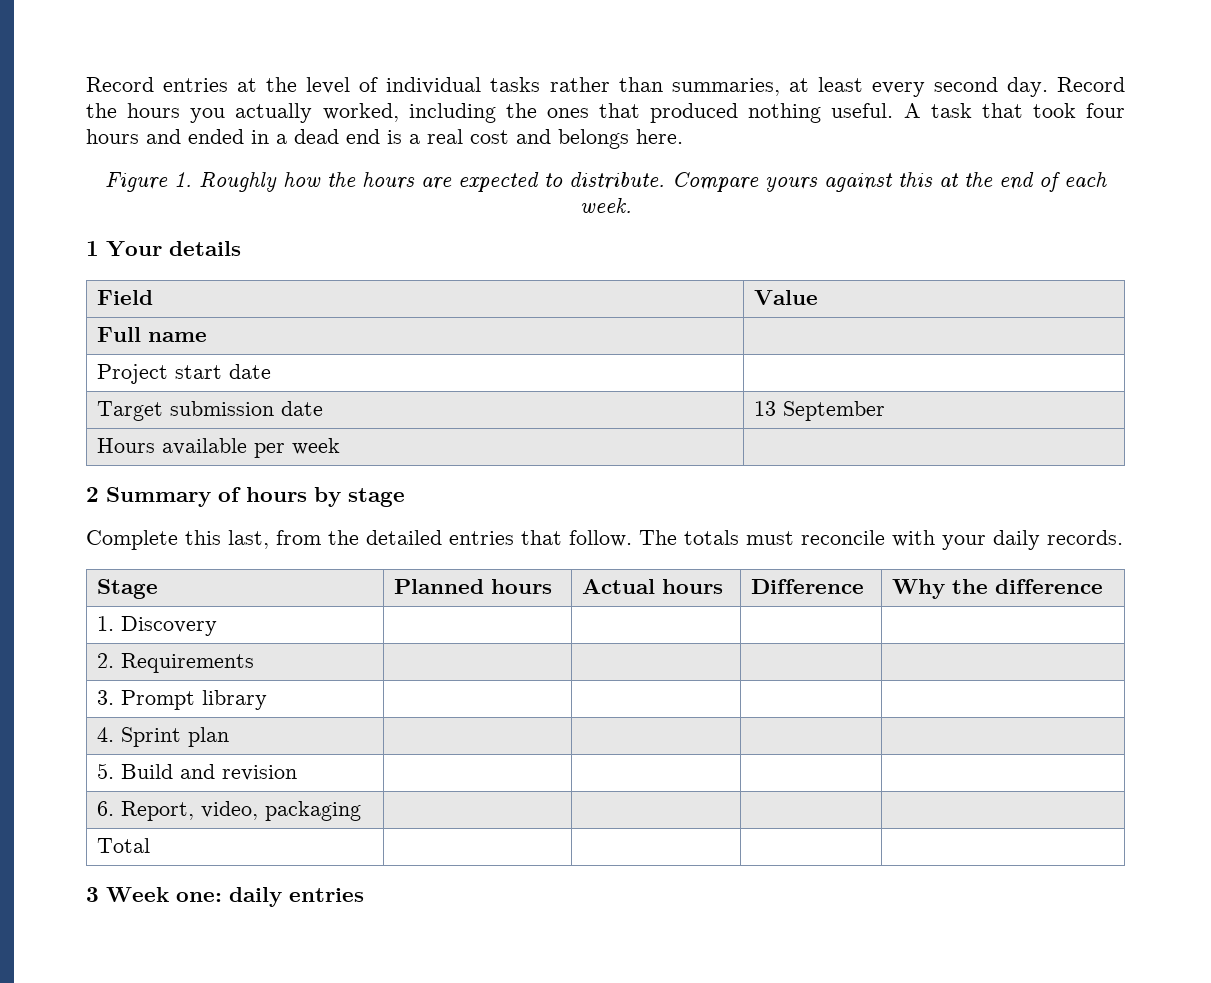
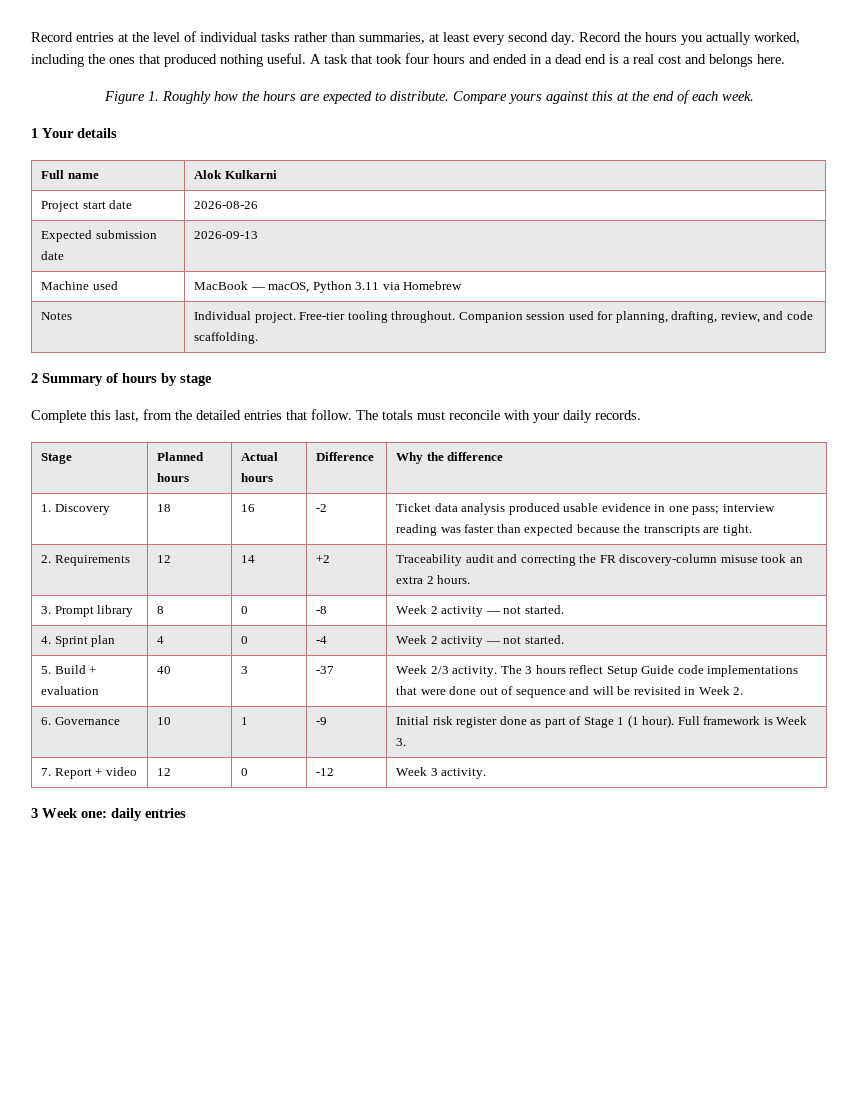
[97,290,154,305] [754,290,819,305] // Field | Value -> (117, 133) none
(208, 337) none -> [194,170,277,179] Alok Kulkarni
[97,401,164,421] // Target -> [194,201,259,209] [41,230,93,242] 2026-08-26 // Expected
[754,401,886,421] [97,438,341,458] 13 September // Hours available per week | -> [194,231,259,239] [41,281,118,290] [194,281,463,293] [41,312,73,320] [194,311,813,323] [194,332,259,344] 2026-09-13 // Machine used | MacBook — macOS, Python 3.11 via Homebrew // Notes | Individual project. Free-tier tooling throughout. Companion session used for planning, drafting, review, and code scaffolding.
[97,653,255,673] [97,690,268,710] [97,727,230,747] [97,763,298,781] [97,801,362,821] [97,838,151,853] | | | // 2. Requirements | | | | // 3. Prompt library | | | | // 4. Sprint plan | | | | // 5. Build and revision | | | | // 6. Report, video, packaging | | | | // Total | | | | -> [157,504,172,512] [241,504,256,512] [316,504,328,512] [396,503,775,515] [396,524,752,536] [41,555,130,566] [157,555,172,563] [241,555,256,563] [316,555,331,563] [396,554,803,566] [396,575,471,584] [41,605,134,617] [157,606,165,614] [241,606,249,614] [316,606,328,614] [396,605,564,617] [41,635,116,647] [157,636,165,644] [241,636,249,644] [316,636,328,644] [396,635,564,647] [41,665,97,674] [41,686,100,695] [157,666,172,674] [241,666,249,674] [316,666,335,674] [396,665,799,677] [396,686,744,698] [41,717,120,725] [157,717,172,725] [241,717,249,725] [316,717,328,725] [396,715,808,728] [396,738,407,746] [41,767,137,779] [157,768,172,776] [241,768,249,776] [316,768,335,776] [396,767,487,779] 18 | 16 | -2 | Ticket data analysis produced usable evidence in one pass; interview reading was faster than expected because the transcripts are tight. // 2. Requirements | 12 | 14 | +2 | Traceability audit and correcting the FR discovery-column misuse took an extra 2 hours. // 3. Prompt library | 8 | 0 | -8 | Week 2 activity — not started. // 4. Sprint plan | 4 | 0 | -4 | Week 2 activity — not started. // 5. Build + evaluation | 40 | 3 | -37 | Week 2/3 activity. The 3 hours reflect Setup Guide code implementations that were done out of sequence and will be revisited in Week 2. // 6. Governance | 10 | 1 | -9 | Initial risk register done as part of Stage 1 (1 hour). Full framework is Week 3. // 7. Report + video | 12 | 0 | -12 | Week 3 activity.

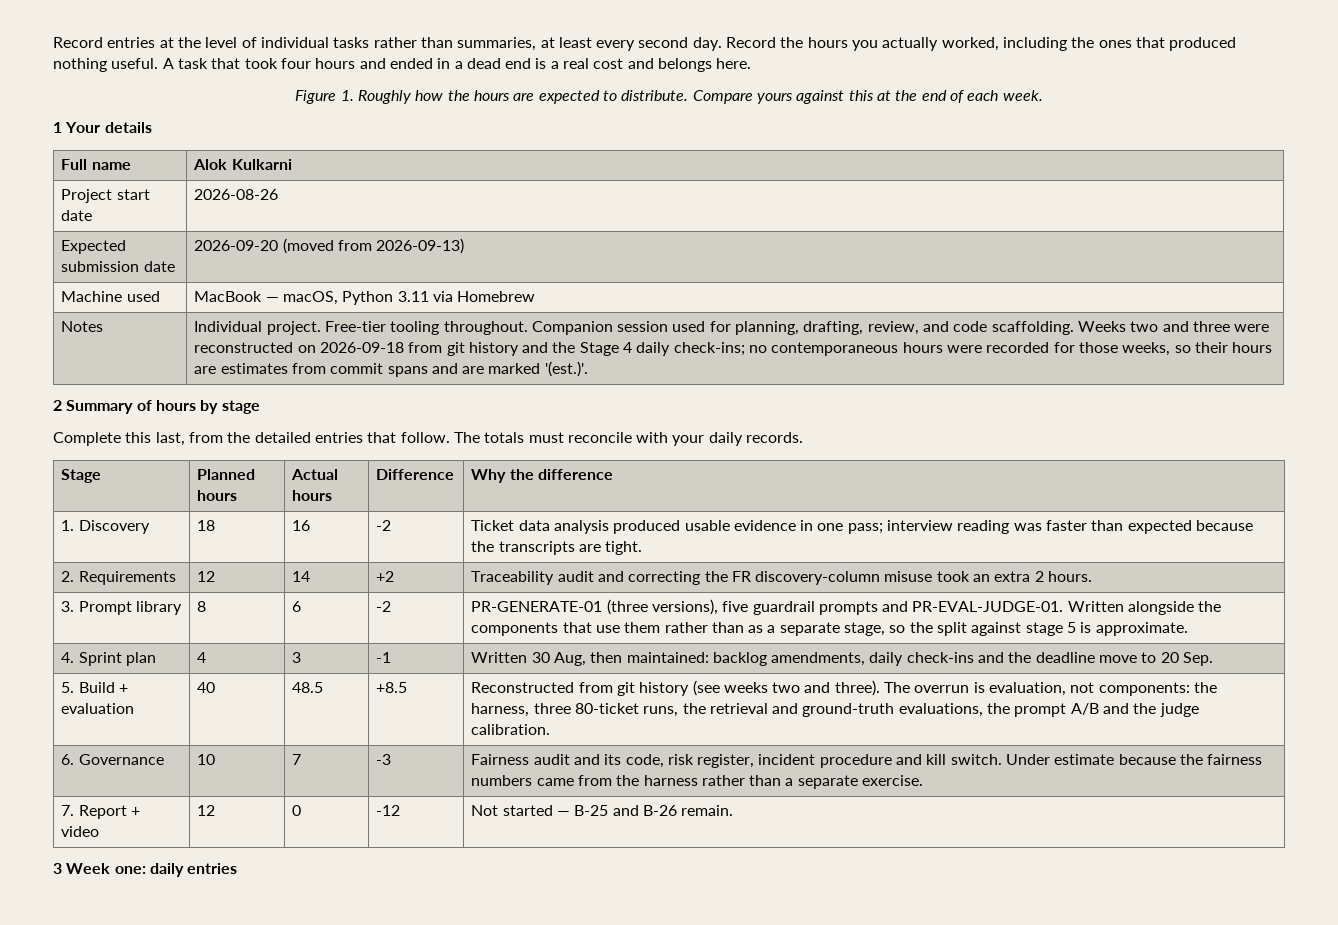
[194,231,259,239] 2026-09-13 -> [194,238,465,254] 2026-09-20 (moved from 2026-09-13)
(259, 338) none -> [1078,321,1270,332] [194,342,1273,356] [194,361,588,377] Weeks two and three were reconstructed on 2026-09-18 from git history and the Stage 4 daily check-ins; no contemporaneous hours were recorded for those weeks, so their hours are estimates from commit spans and are marked '(est.)'.
[241,606,249,614] [316,606,328,614] [396,605,564,617] [41,635,116,647] [157,636,165,644] [241,636,249,644] [316,636,328,644] [396,635,564,647] 0 | -8 | Week 2 activity — not started. // 4. Sprint plan | 4 | 0 | -4 | Week 2 activity — not started. -> [292,601,302,612] [376,601,392,612] [471,599,1222,615] [471,622,1188,636] [61,652,156,666] [197,652,207,663] [292,652,302,663] [376,652,392,663] [471,652,1214,666] 6 | -2 | PR-GENERATE-01 (three versions), five guardrail prompts and PR-EVAL-JUDGE-01. Written alongside the components that use them rather than as a separate stage, so the split against stage 5 is approximate. // 4. Sprint plan | 4 | 3 | -1 | Written 30 Aug, then maintained: backlog amendments, daily check-ins and the deadline move to 20 Sep.
[241,666,249,674] [316,666,335,674] [396,665,799,677] [396,686,744,698] [41,717,120,725] [157,717,172,725] [241,717,249,725] [316,717,328,725] [396,715,808,728] [396,738,407,746] 3 | -37 | Week 2/3 activity. The 3 hours reflect Setup Guide code implementations that were done out of sequence and will be revisited in Week 2. // 6. Governance | 10 | 1 | -9 | Initial risk register done as part of Stage 1 (1 hour). Full framework is Week 3. -> [292,682,324,693] [376,682,408,693] [471,680,1218,696] [471,703,1199,717] [471,724,551,735] [61,754,164,765] [197,754,216,765] [292,754,302,765] [376,754,392,765] [471,754,1263,768] [471,775,924,789] 48.5 | +8.5 | Reconstructed from git history (see weeks two and three). The overrun is evaluation, not components: the harness, three 80-ticket runs, the retrieval and ground-truth evaluations, the prompt A/B and the judge calibration. // 6. Governance | 10 | 7 | -3 | Fairness audit and its code, risk register, incident procedure and kill switch. Under estimate because the fairness numbers came from the harness rather than a separate exercise.
[396,767,487,779] Week 3 activity. -> [471,805,734,816] Not started — B-25 and B-26 remain.

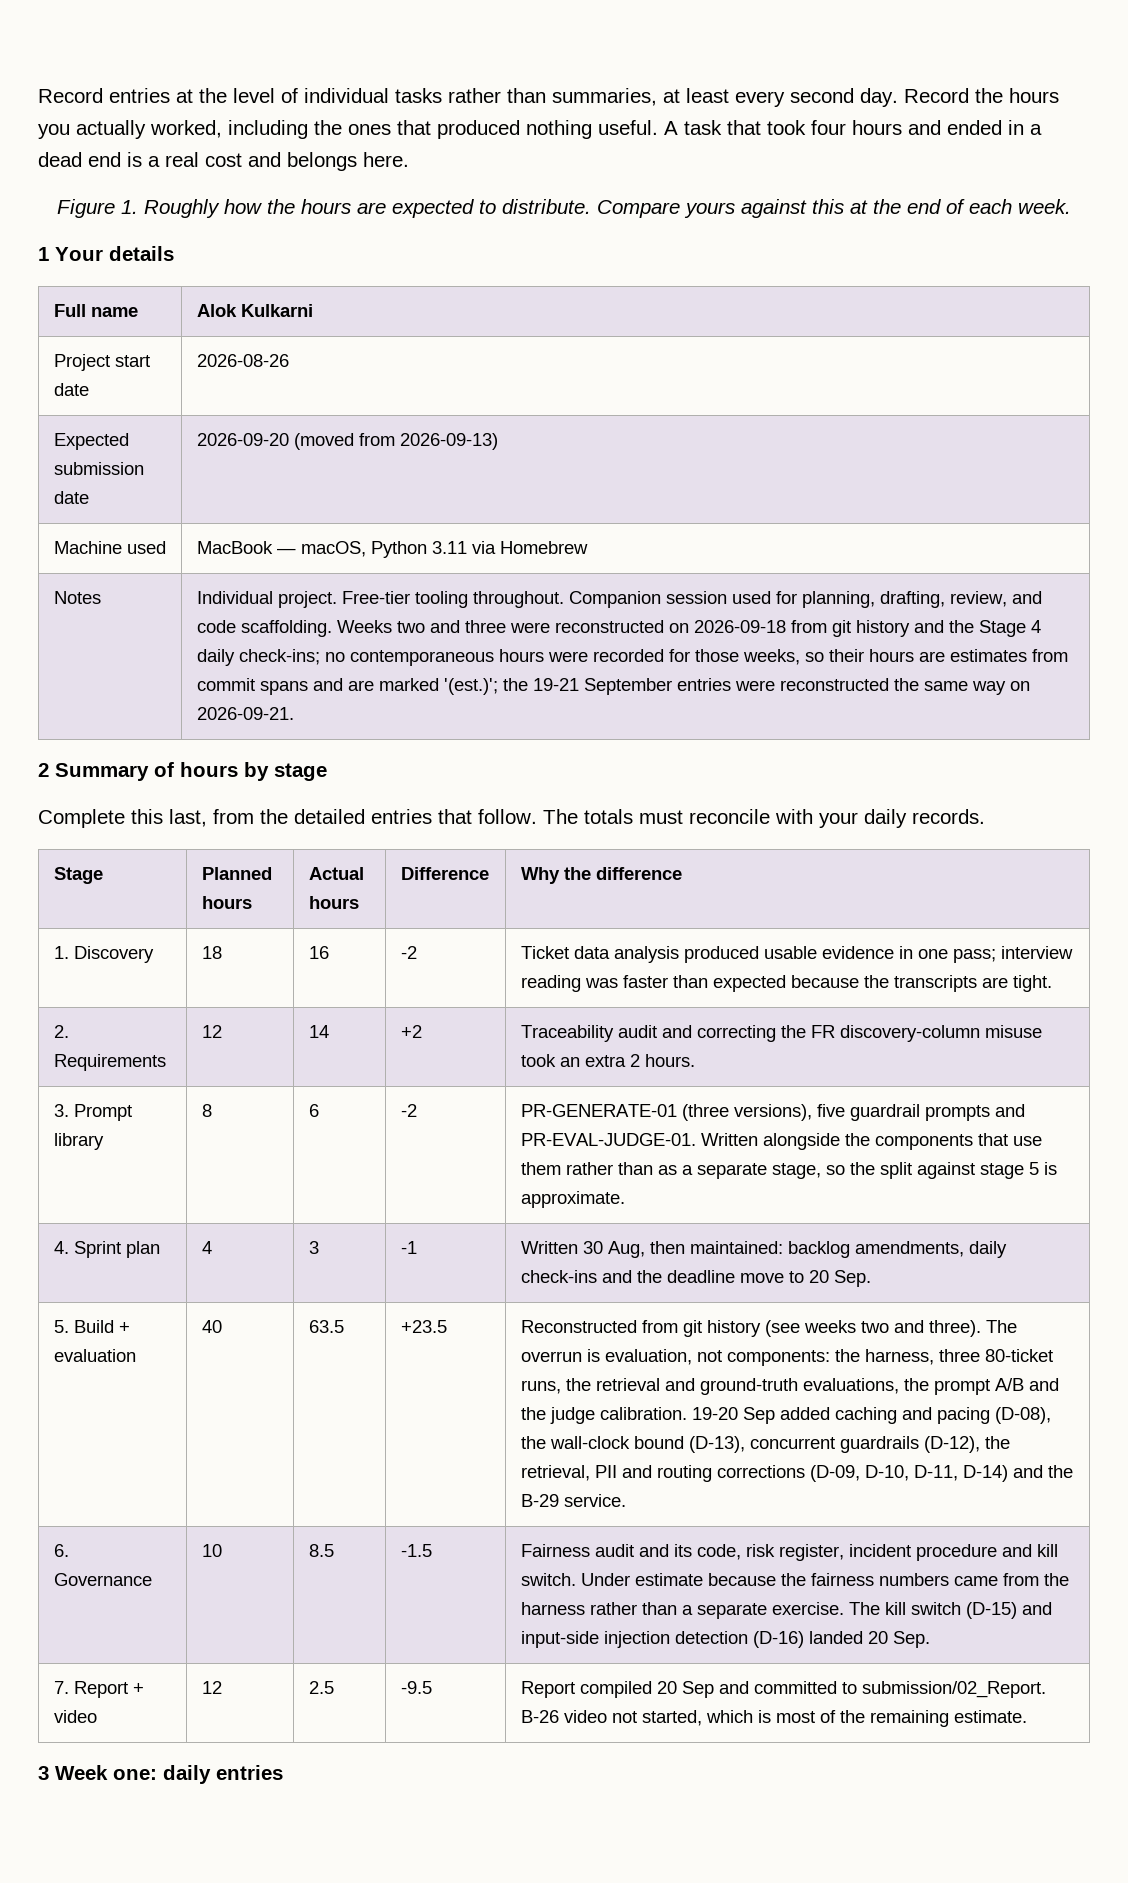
[544,361,588,377] '(est.)'. -> [443,678,1030,695] [196,707,294,720] '(est.)'; the 19-21 September entries were reconstructed the same way on 2026-09-21.
[292,682,324,693] [376,682,408,693] 48.5 | +8.5 -> [308,1320,344,1333] [400,1320,447,1333] 63.5 | +23.5
(551, 729) none -> [691,1407,1051,1424] [520,1436,1010,1453] [520,1465,1073,1482] [520,1494,626,1507] 19-20 Sep added caching and pacing (D-08), the wall-clock bound (D-13), concurrent guardrails (D-12), the retrieval, PII and routing corrections (D-09, D-10, D-11, D-14) and the B-29 service.
[292,754,302,765] [376,754,392,765] 7 | -3 -> [308,1544,334,1557] [400,1544,432,1557] 8.5 | -1.5
(924, 780) none -> [848,1602,1052,1619] [520,1631,930,1648] The kill switch (D-15) and input-side injection detection (D-16) landed 20 Sep.
[292,805,302,816] [376,805,401,816] [471,805,734,816] 0 | -12 | Not started — B-25 and B-26 remain. -> [308,1681,334,1694] [400,1681,432,1694] [520,1681,1046,1698] [520,1710,1027,1727] 2.5 | -9.5 | Report compiled 20 Sep and committed to submission/02_Report. B-26 video not started, which is most of the remaining estimate.

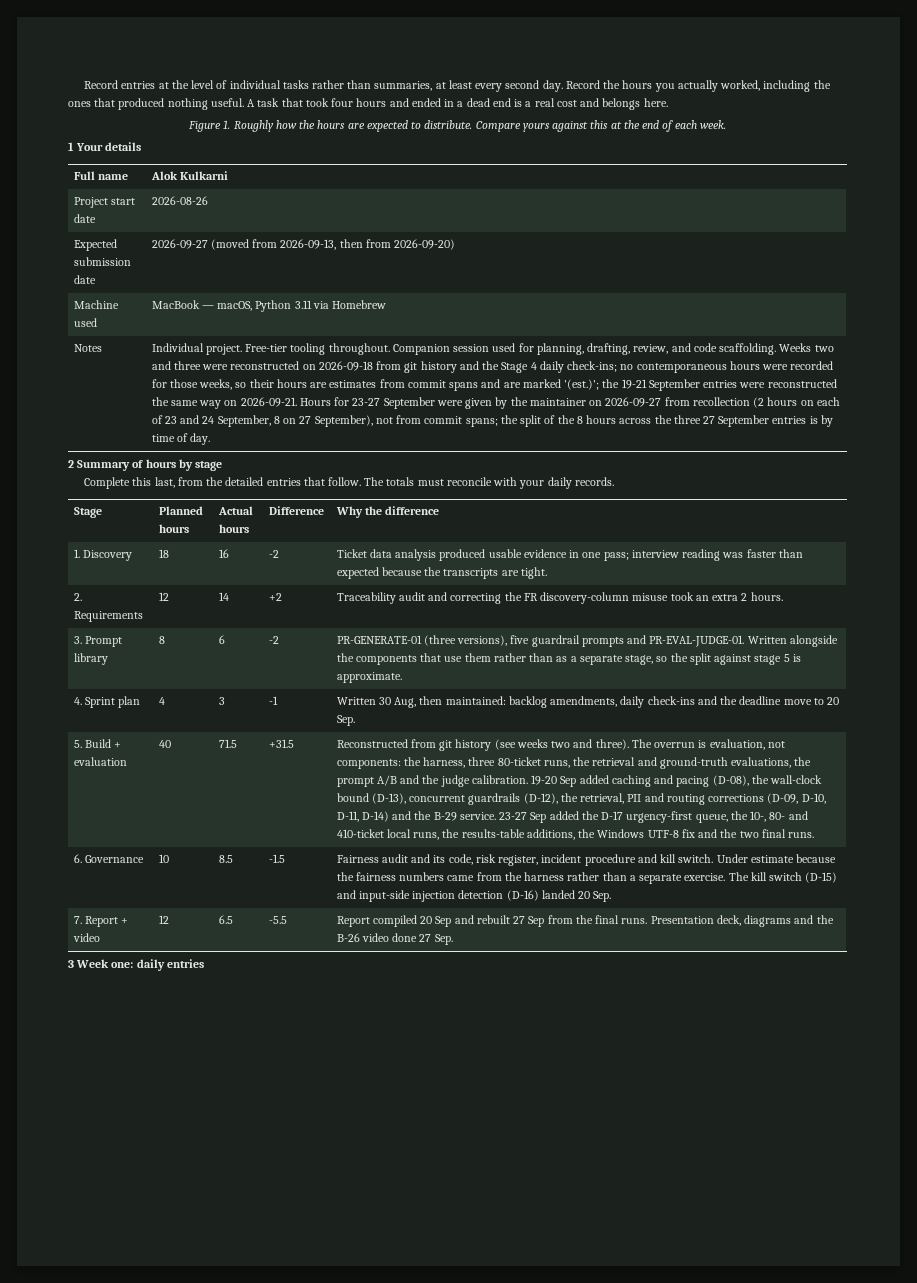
[196,433,289,446] 2026-09-20 -> [151,239,208,249] 2026-09-27
[399,433,498,450] 2026-09-13) -> [280,239,456,250] 2026-09-13, then from 2026-09-20)
(294, 713) none -> [299,397,840,409] [151,415,833,427] [151,433,211,445] Hours for 23-27 September were given by the maintainer on 2026-09-27 from recollection (2 hours on each of 23 and 24 September, 8 on 27 September), not from commit spans; the split of the 8 hours across the three 27 September entries is by time of day.
[308,1320,344,1333] [400,1320,447,1333] 63.5 | +23.5 -> [218,739,237,748] [268,739,294,748] 71.5 | +31.5
(626, 1500) none -> [499,811,808,823] [336,829,815,840] 23-27 Sep added the D-17 urgency-first queue, the 10-, 80- and 410-ticket local runs, the results-table additions, the Windows UTF-8 fix and the two final runs.
[308,1681,334,1694] [400,1681,432,1694] 2.5 | -9.5 -> [218,915,233,924] [268,916,287,924] 6.5 | -5.5
[753,1681,1046,1698] [520,1710,1027,1727] committed to submission/02_Report. B-26 video not started, which is most of the remaining estimate. -> [476,915,834,927] [336,933,453,945] rebuilt 27 Sep from the final runs. Presentation deck, diagrams and the B-26 video done 27 Sep.

